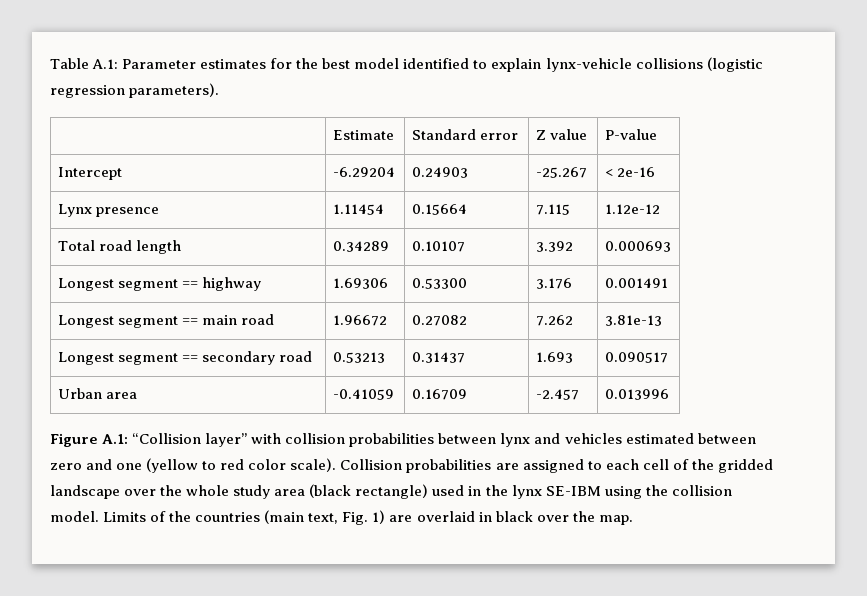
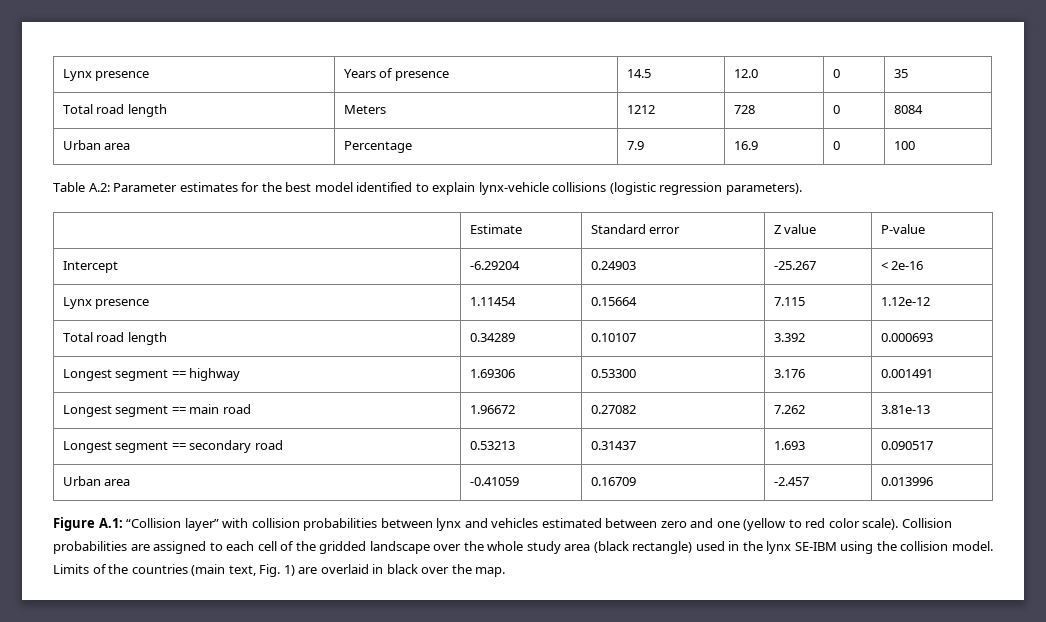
[50,58,119,69] Table A.1: -> [62,69,150,81] [343,68,449,81] [626,69,651,78] [733,69,758,78] [832,69,840,78] [893,69,908,78] [62,104,167,117] [343,105,386,114] [626,105,655,114] [733,105,755,114] [832,105,840,114] [893,105,923,114] [62,140,131,150] [343,141,412,153] [626,141,644,150] [733,141,758,150] [832,141,840,150] [893,141,915,150] [53,182,110,192] Lynx presence | Years of presence | 14.5 | 12.0 | 0 | 35 // Total road length | Meters | 1212 | 728 | 0 | 8084 // Urban area | Percentage | 7.9 | 16.9 | 0 | 100 // Table A.2:

